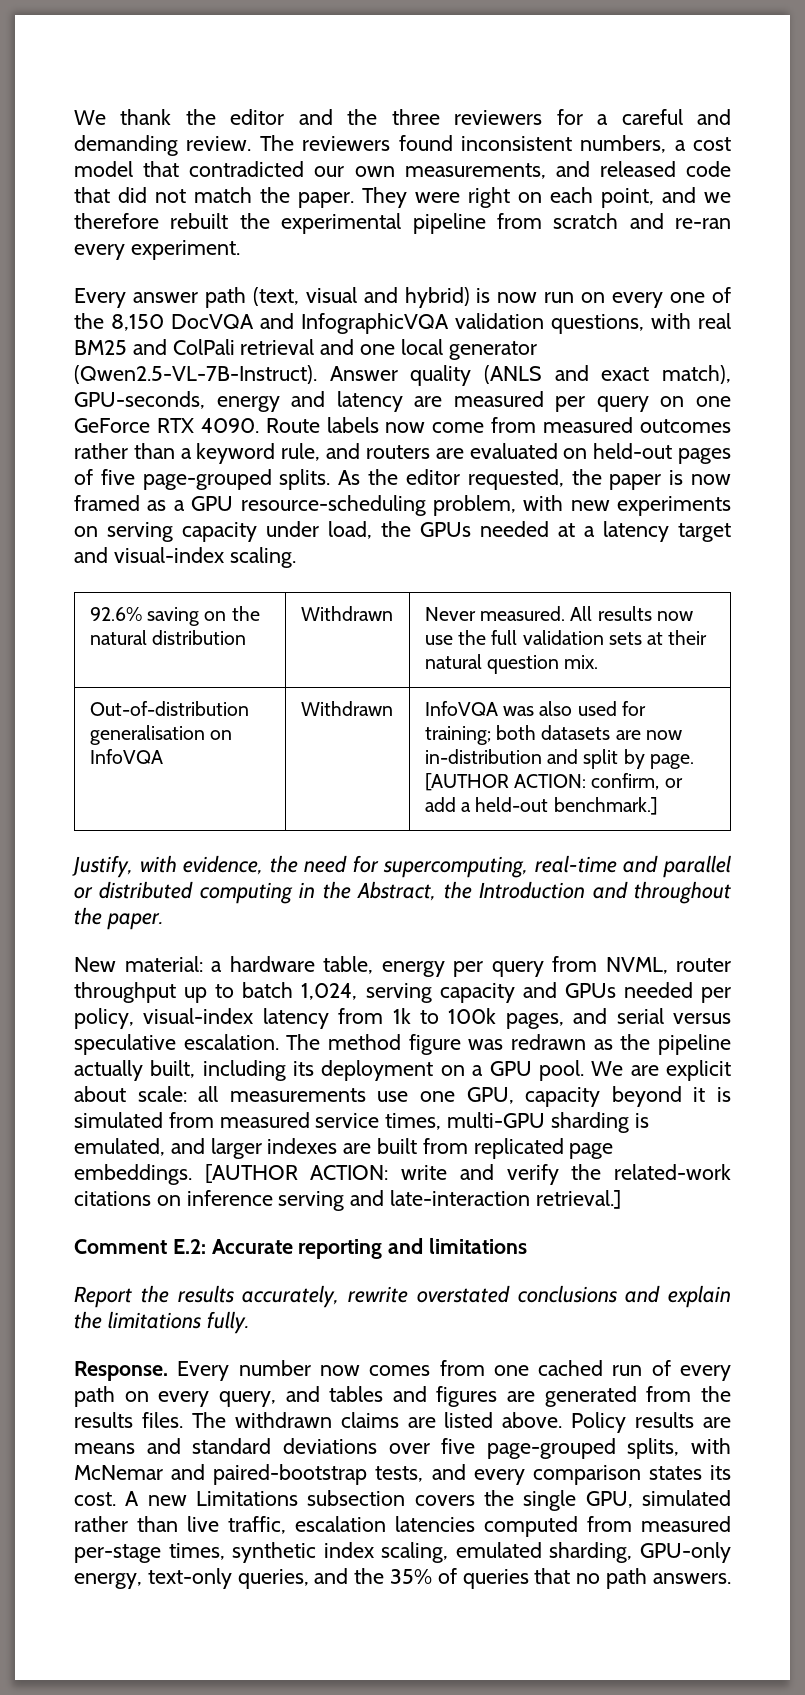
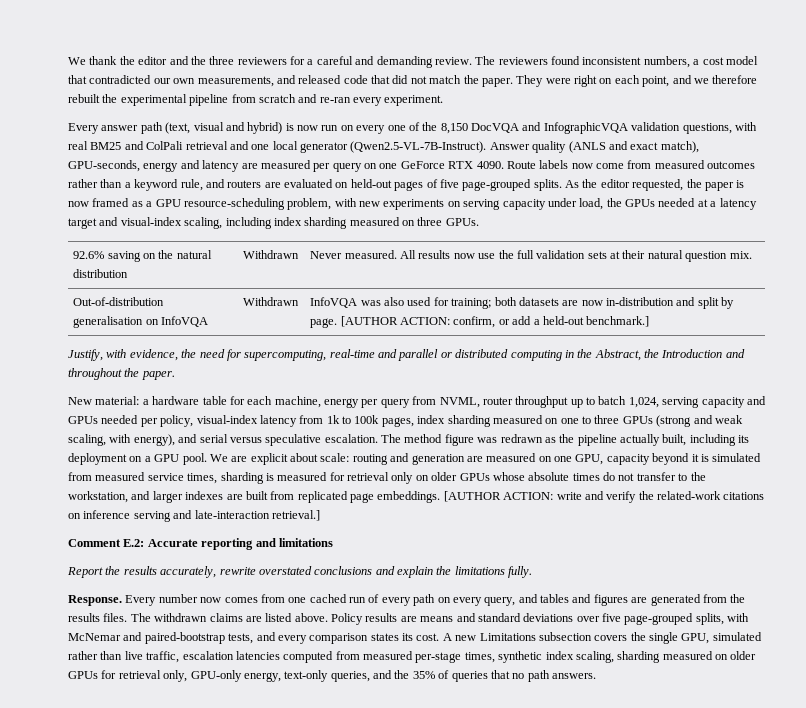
[229,547,296,568] scaling. -> [184,217,479,229] scaling, including index sharding measured on three GPUs.
[323,956,373,974] table, -> [202,396,321,408] table for each machine,
(564, 1021) none -> [417,415,743,427] [68,434,175,446] index sharding measured on one to three GPUs (strong and weak scaling, with energy),
[198,1086,409,1102] all measurements use -> [352,453,552,465] routing and generation are measured on
[447,1112,546,1128] multi-GPU -> (218, 478) none
[74,1138,165,1156] emulated, -> [277,472,706,484] [68,491,128,503] measured for retrieval only on older GPUs whose absolute times do not transfer to the workstation,
[455,1542,633,1563] emulated sharding, -> [617,651,757,663] [68,670,188,682] sharding measured on older GPUs for retrieval only,

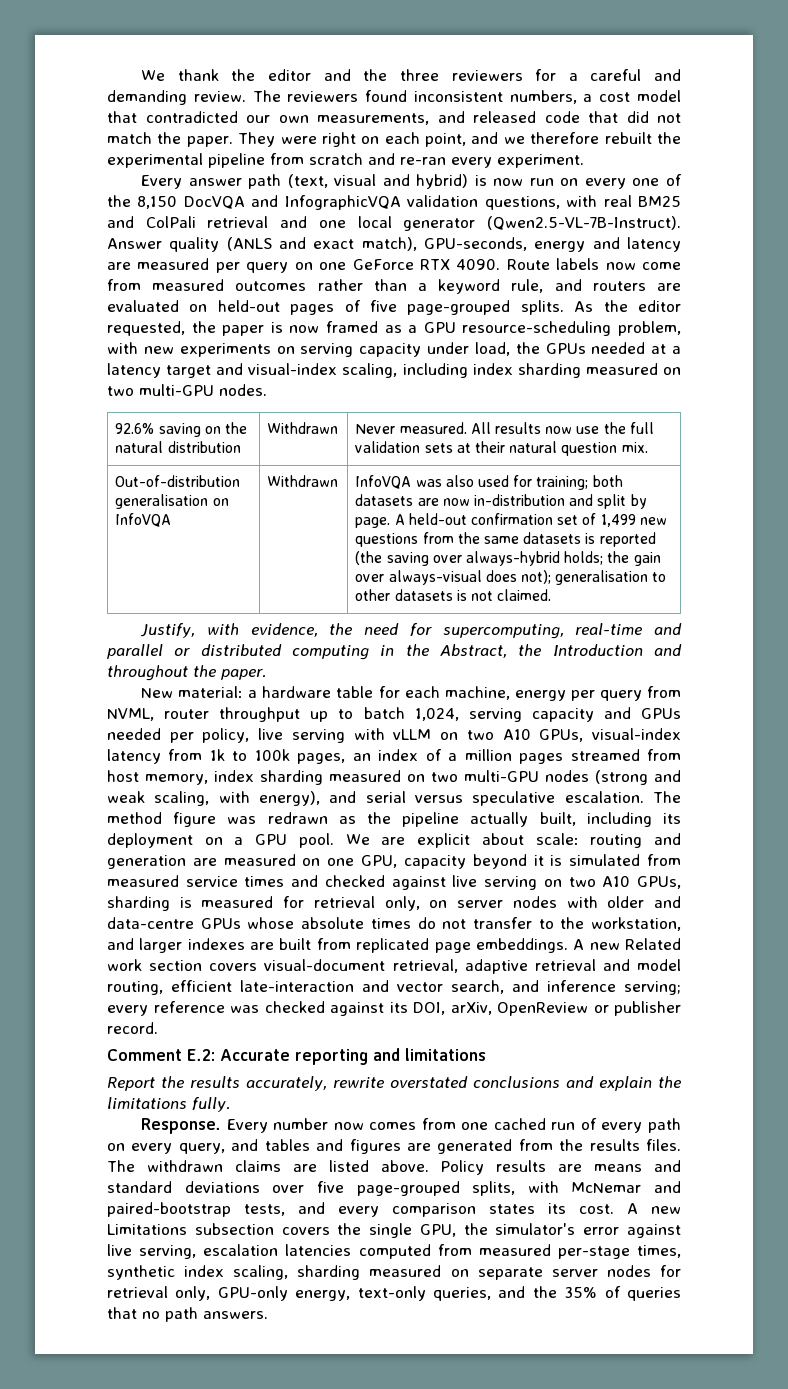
[417,217,479,226] three GPUs. -> [107,384,267,396] two multi-GPU nodes.
[340,316,650,328] [AUTHOR ACTION: confirm, or add a held-out benchmark.] -> [394,513,667,527] [355,532,656,547] [355,551,661,566] [355,570,667,585] [355,589,552,601] A held-out confirmation set of 1,499 new questions from the same datasets is reported (the saving over always-hybrid holds; the gain over always-visual does not); generalisation to other datasets is not claimed.
(194, 421) none -> [258,728,584,743] live serving with vLLM on two A10 GPUs,
[417,415,653,427] index sharding measured on one to three GPUs -> [352,749,681,764] [107,770,589,785] an index of a million pages streamed from host memory, index sharding measured on two multi-GPU nodes
[187,473,218,484] times, -> [244,875,682,890] times and checked against live serving on two A10 GPUs,
[391,472,458,484] only on older -> [384,896,682,911] [107,917,194,929] only, on server nodes with older and data-centre
[443,491,765,503] [68,510,320,522] [AUTHOR ACTION: write and verify the related-work citations on inference serving and late-interaction retrieval.] -> [573,938,682,950] [107,959,681,974] [107,980,681,995] [107,1001,681,1016] [107,1022,158,1034] A new Related work section covers visual-document retrieval, adaptive retrieval and model routing, efficient late-interaction and vector search, and inference serving; every reference was checked against its DOI, arXiv, OpenReview or publisher record.
[712,632,762,641] [68,651,180,663] simulated rather than live traffic, -> [463,1223,681,1238] [107,1244,197,1259] the simulator's error against live serving,
[730,651,757,660] [68,671,98,679] older GPUs -> [477,1265,651,1280] separate server nodes

